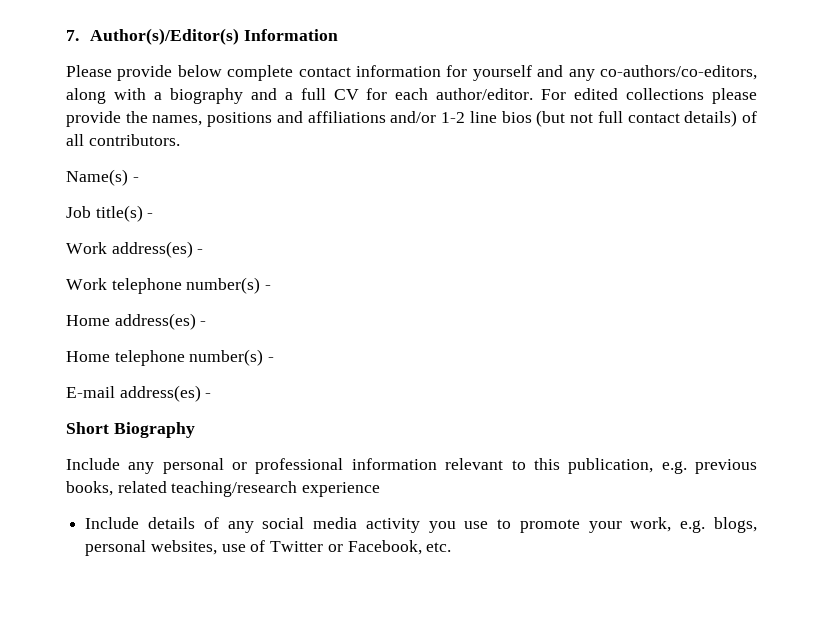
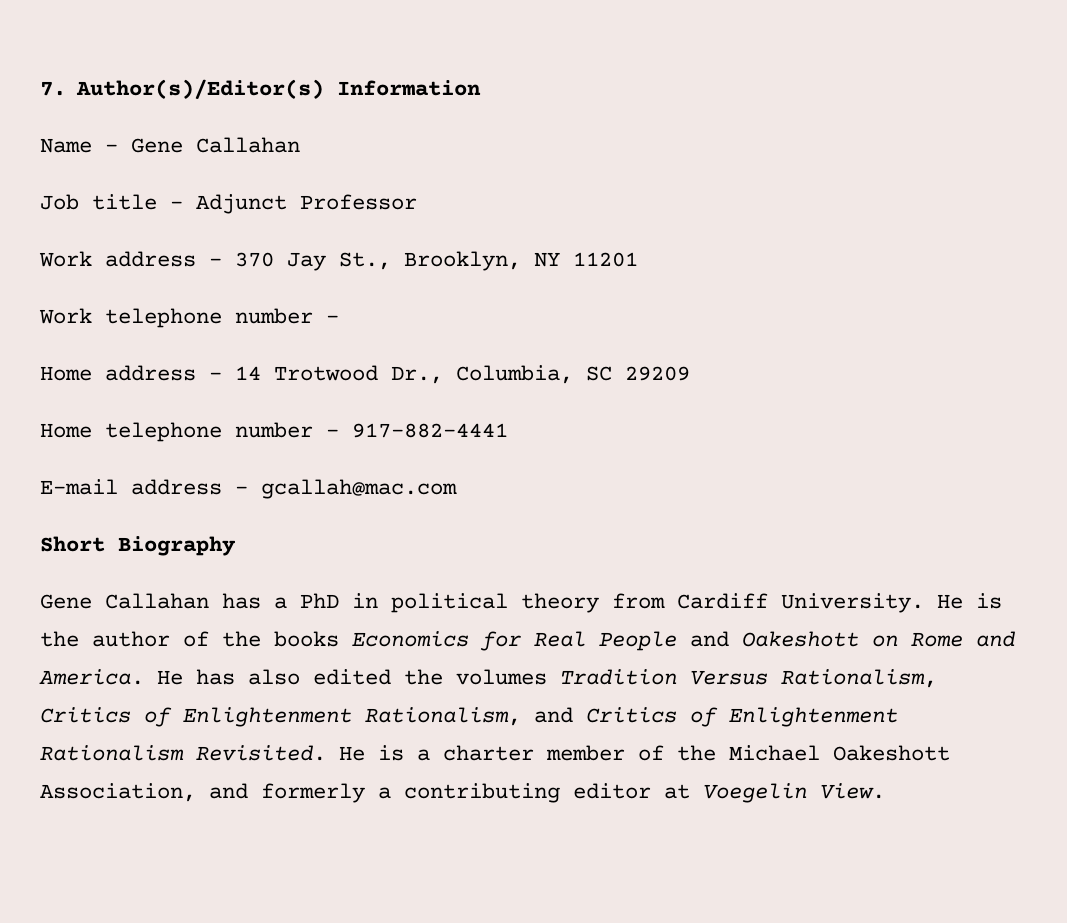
[66,65,757,81] [66,88,758,104] [66,110,758,127] [66,134,180,146] [66,169,139,186] Please provide below complete contact information for yourself and any co-authors/co-editors, along with a biography and a full CV for each author/editor. For edited collections please provide the names, positions and affiliations and/or 1-2 line bios (but not full contact details) of all contributors. // Name(s) - -> [40,137,300,153] Name – Gene Callahan
[95,205,154,222] [66,241,204,258] title(s) - // Work address(es) - -> [92,194,417,214] [39,251,638,271] title – Adjunct Professor // Work address – 370 Jay St., Brooklyn, NY 11201
[186,277,272,294] [66,313,207,330] number(s) - // Home address(es) - -> [235,308,339,324] [40,365,690,384] number - // Home address – 14 Trotwood Dr., Columbia, SC 29209
[189,349,275,366] number(s) - -> [235,422,508,438] number – 917-882-4441
[119,385,212,402] address(es) - -> [131,479,457,499] address – gcallah@mac.com
[66,458,758,474] [66,481,381,497] [85,517,757,533] [85,540,452,556] Include any personal or professional information relevant to this publication, e.g. previous books, related teaching/research experience // Include details of any social media activity you use to promote your work, e.g. blogs, personal websites, use of Twitter or Facebook, etc. -> [40,593,1002,613] [40,631,1015,651] [39,669,937,688] [40,707,898,727] [40,745,950,761] [40,783,885,803] Gene Callahan has a PhD in political theory from Cardiff University. He is the author of the books Economics for Real People and Oakeshott on Rome and America. He has also edited the volumes Tradition Versus Rationalism, Critics of Enlightenment Rationalism, and Critics of Enlightenment Rationalism Revisited. He is a charter member of the Michael Oakeshott Association, and formerly a contributing editor at Voegelin View.

